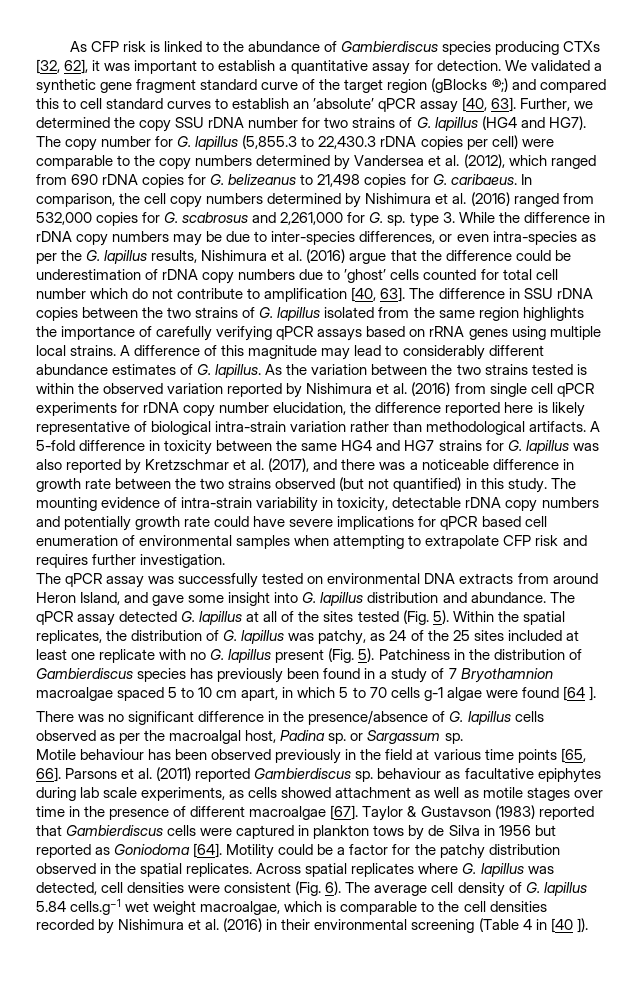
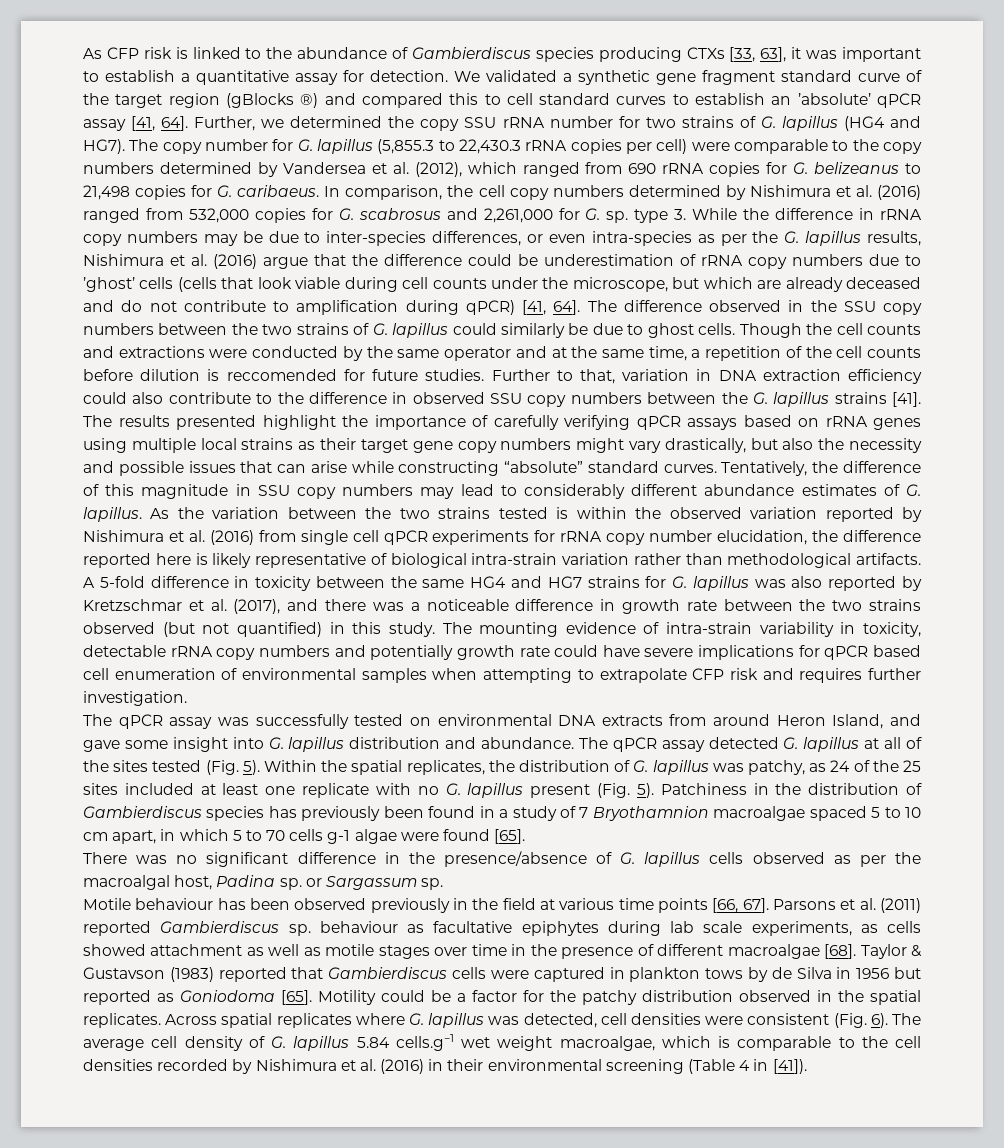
[36,59,89,74] [32, 62], -> [729,47,787,62] [33, 63],
[491,78,508,92] ®;) -> [300,93,319,108] ®)
[461,97,516,112] [40, 63]. -> [131,116,189,131] [41, 64].
[208,117,245,128] rDNA -> [502,117,545,128] rRNA
[380,136,417,147] rDNA -> [525,140,568,151] rRNA
[102,174,139,185] rDNA -> [662,163,705,174] rRNA
[36,231,72,242] rDNA -> [880,209,923,220] rRNA
[162,269,199,280] rDNA -> [701,255,743,266] rRNA
[423,269,558,280] [36,288,129,299] counted for total cell number which -> [177,277,921,292] [83,300,114,312] (cells that look viable during cell counts under the microscope, but which are already deceased and
[351,287,593,302] [36,307,78,321] [40, 63]. The difference in SSU rDNA copies -> [405,300,922,315] [83,323,154,335] during qPCR) [41, 64]. The difference observed in the SSU copy numbers
[324,307,584,321] isolated from the same region highlights -> [452,323,922,338] [83,346,921,361] [83,369,922,384] [83,392,921,407] [83,415,336,430] could similarly be due to ghost cells. Though the cell counts and extractions were conducted by the same operator and at the same time, a repetition of the cell counts before dilution is reccomended for future studies. Further to that, variation in DNA extraction efficiency could also contribute to the difference in observed SSU copy numbers between the G. lapillus strains [41]. The results presented highlight
[70,345,318,359] strains. A difference of this magnitude -> [241,438,922,453] [83,461,921,476] [83,484,414,499] strains as their target gene copy numbers might vary drastically, but also the necessity and possible issues that can arise while constructing “absolute” standard curves. Tentatively, the difference of this magnitude in SSU copy numbers
[143,402,180,413] rDNA -> [560,531,603,542] rRNA
[465,497,502,508] rDNA -> [170,646,213,657] rRNA
[562,686,596,701] [64 ]. -> [494,829,526,844] [65].
[560,748,586,763] [36,767,61,782] [65, 66]. -> [712,898,769,913] [66, 67].
[330,805,359,820] [67]. -> [824,944,857,959] [68].
[193,843,223,858] [64]. -> [281,990,312,1005] [65].
[550,918,588,933] [40 ]). -> [772,1059,807,1074] [41]).

